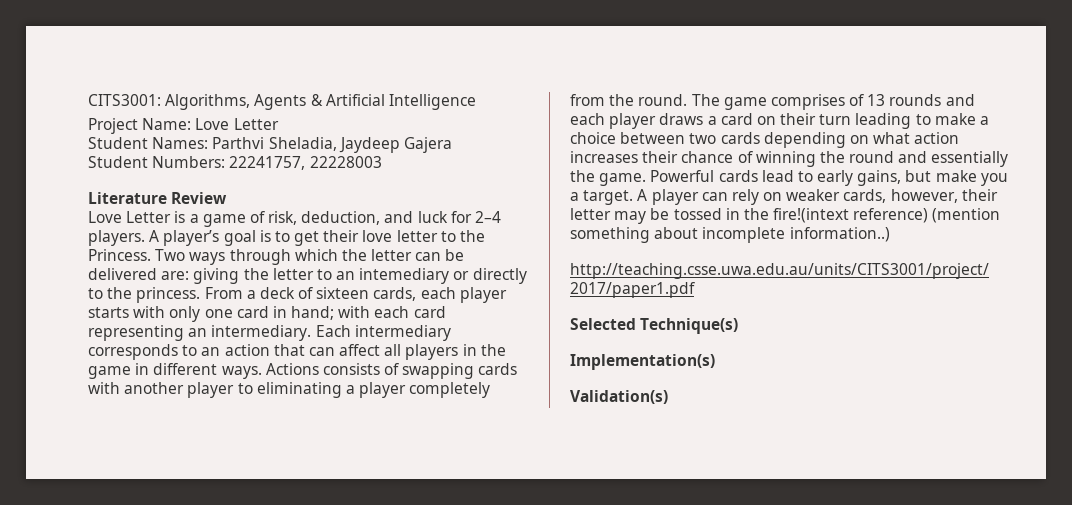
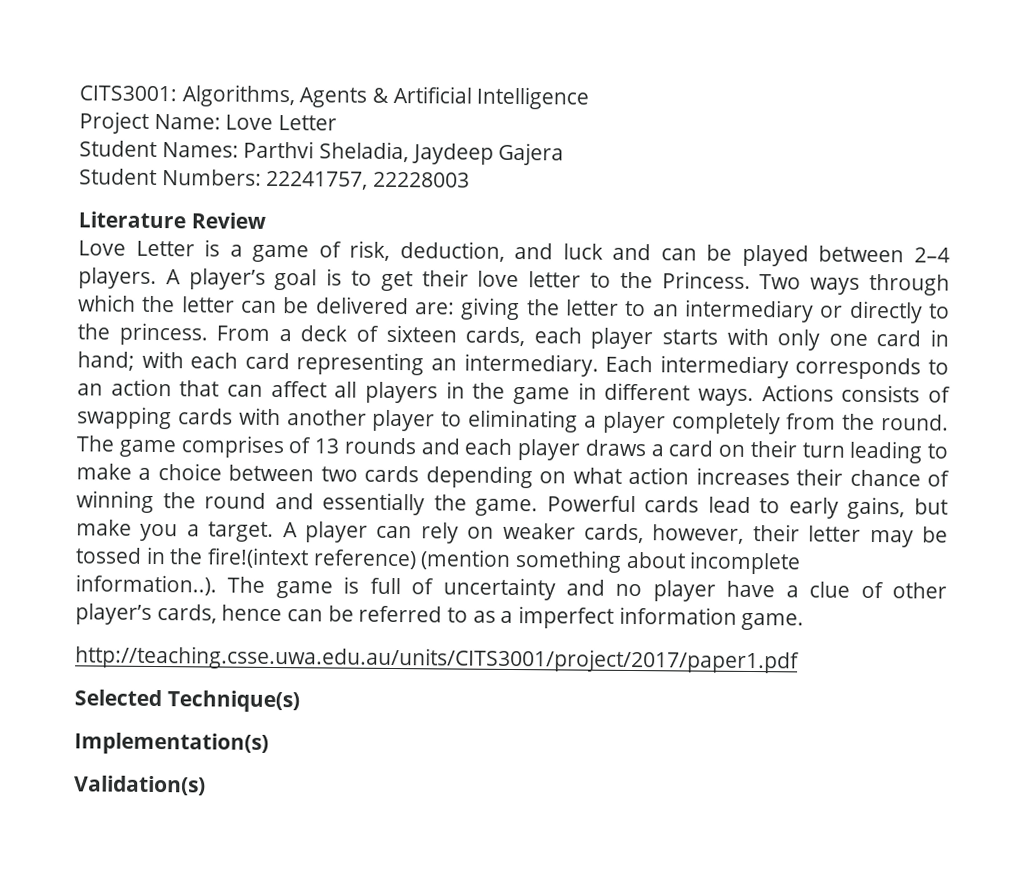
[450,211,472,223] for -> [612,243,905,267] and can be played between
[359,268,450,284] intemediary -> [684,299,815,323] intermediary
[789,227,890,242] information..) -> [75,574,948,602] [75,603,805,631] information..). The game is full of uncertainty and no player have a clue of other player’s cards, hence can be referred to as a imperfect information game.

